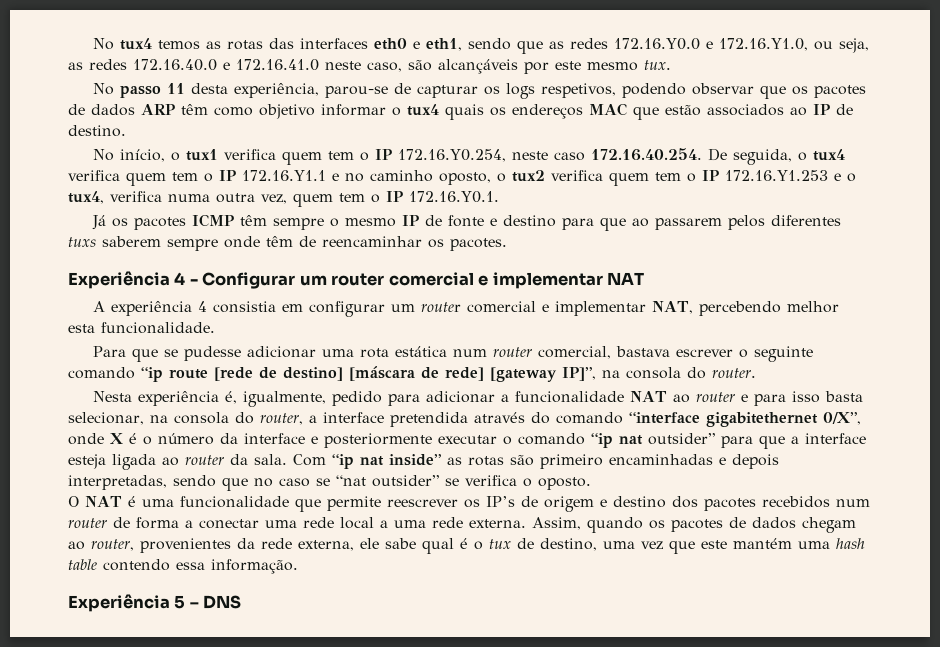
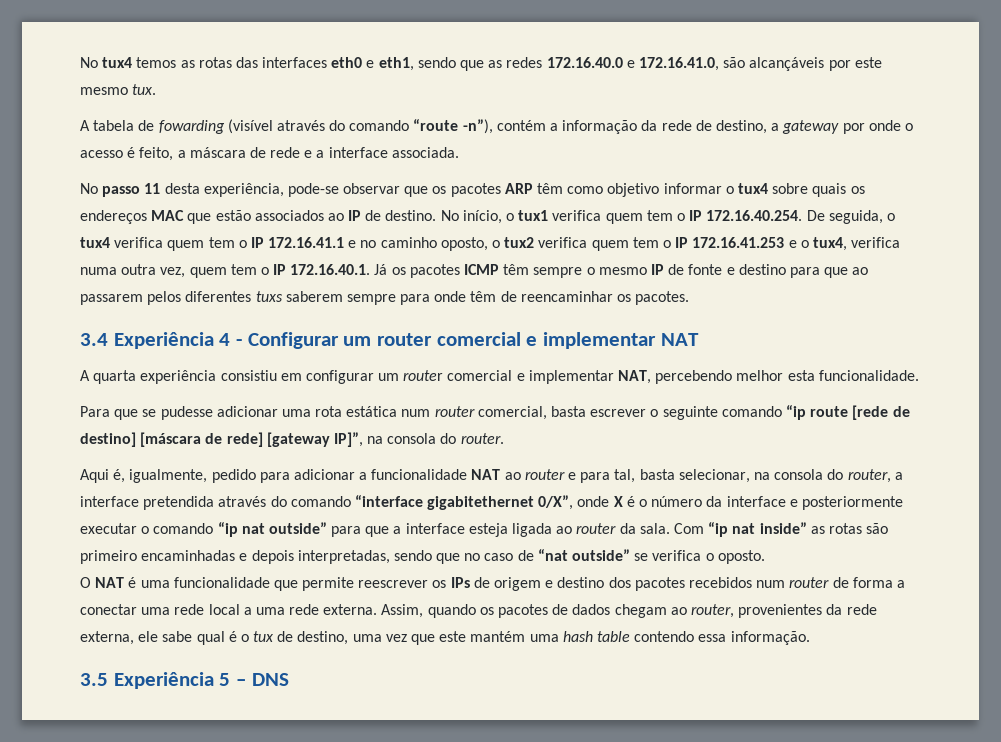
[614,38,870,53] [68,59,402,72] 172.16.Y0.0 e 172.16.Y1.0, ou seja, as redes 172.16.40.0 e 172.16.41.0 neste caso, -> [546,57,719,71] 172.16.40.0 e 172.16.41.0,
(671, 65) none -> [80,119,913,134] [80,147,459,161] // A tabela de fowarding (visível através do comando “route -n”), contém a informação da rede de destino, a gateway por onde o acesso é feito, a máscara de rede e a interface associada.
[325,83,687,99] parou-se de capturar os logs respetivos, podendo -> [287,183,339,197] pode-se
[68,104,135,116] de dados -> (501, 190) none
(439, 110) none -> [772,183,809,194] sobre
(126, 131) // -> (437, 215) none
[398,149,586,162] 172.16.Y0.254, neste caso -> (703, 215) none
[242,170,326,181] 172.16.Y1.1 -> [268,237,345,248] 172.16.41.1
[725,170,828,181] 172.16.Y1.253 -> [692,237,785,248] 172.16.41.253
[409,191,499,203] 172.16.Y0.1. // -> [290,264,371,275] 172.16.40.1.
(218, 245) none -> [400,294,431,305] para
(507, 244) none -> [80,333,108,346] 3.4
[111,301,277,316] experiência 4 consistia -> [93,370,277,384] quarta experiência consistiu
[616,346,671,357] bastava -> [551,406,587,417] basta
[93,391,220,406] Nesta experiência -> [80,469,109,483] Aqui
[792,391,821,403] isso -> [614,469,636,483] tal,
[648,433,715,445] outsider” -> [268,522,327,534] outside”
[316,475,439,487] se “nat outsider” -> [517,549,631,561] de “nat outside”
[485,496,515,507] IP’s -> [450,577,470,588] IPs
(298, 566) none -> [80,673,108,686] 3.5

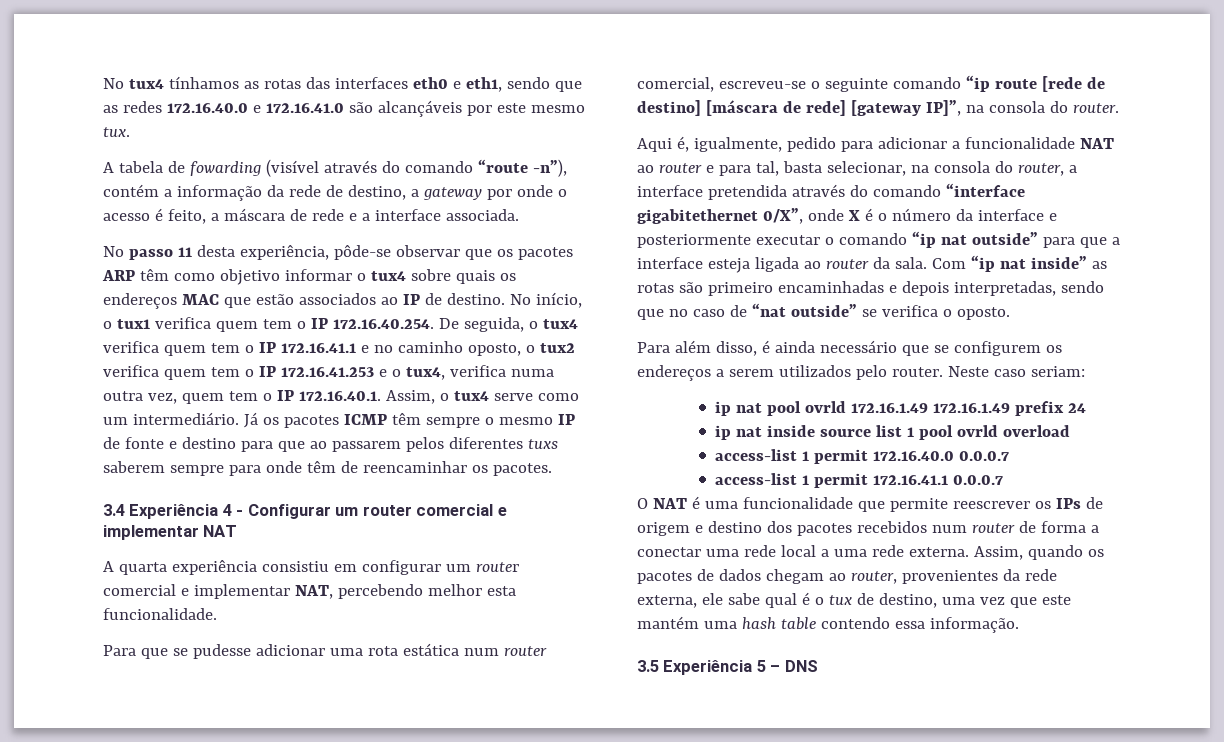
[136,57,177,68] temos -> [168,76,239,89] tínhamos
[638,57,719,71] 172.16.41.0, -> [265,103,344,113] 172.16.41.0
[287,183,339,197] pode-se -> [333,245,391,260] pôde-se
(371, 269) none -> [385,390,579,404] [103,412,239,425] Assim, o tux4 serve como um intermediário.
[551,406,647,417] basta escrever -> [718,81,806,89] escreveu-se
(765, 557) none -> [637,340,1062,356] [637,365,1085,381] [715,401,1087,416] [715,425,1071,440] [715,449,1010,464] [715,473,1004,488] // Para além disso, é ainda necessário que se configurem os endereços a serem utilizados pelo router. Neste caso seriam: // ip nat pool ovrld 172.16.1.49 172.16.1.49 prefix 24 // ip nat inside source list 1 pool ovrld overload // access-list 1 permit 172.16.40.0 0.0.0.7 // access-list 1 permit 172.16.41.1 0.0.0.7

